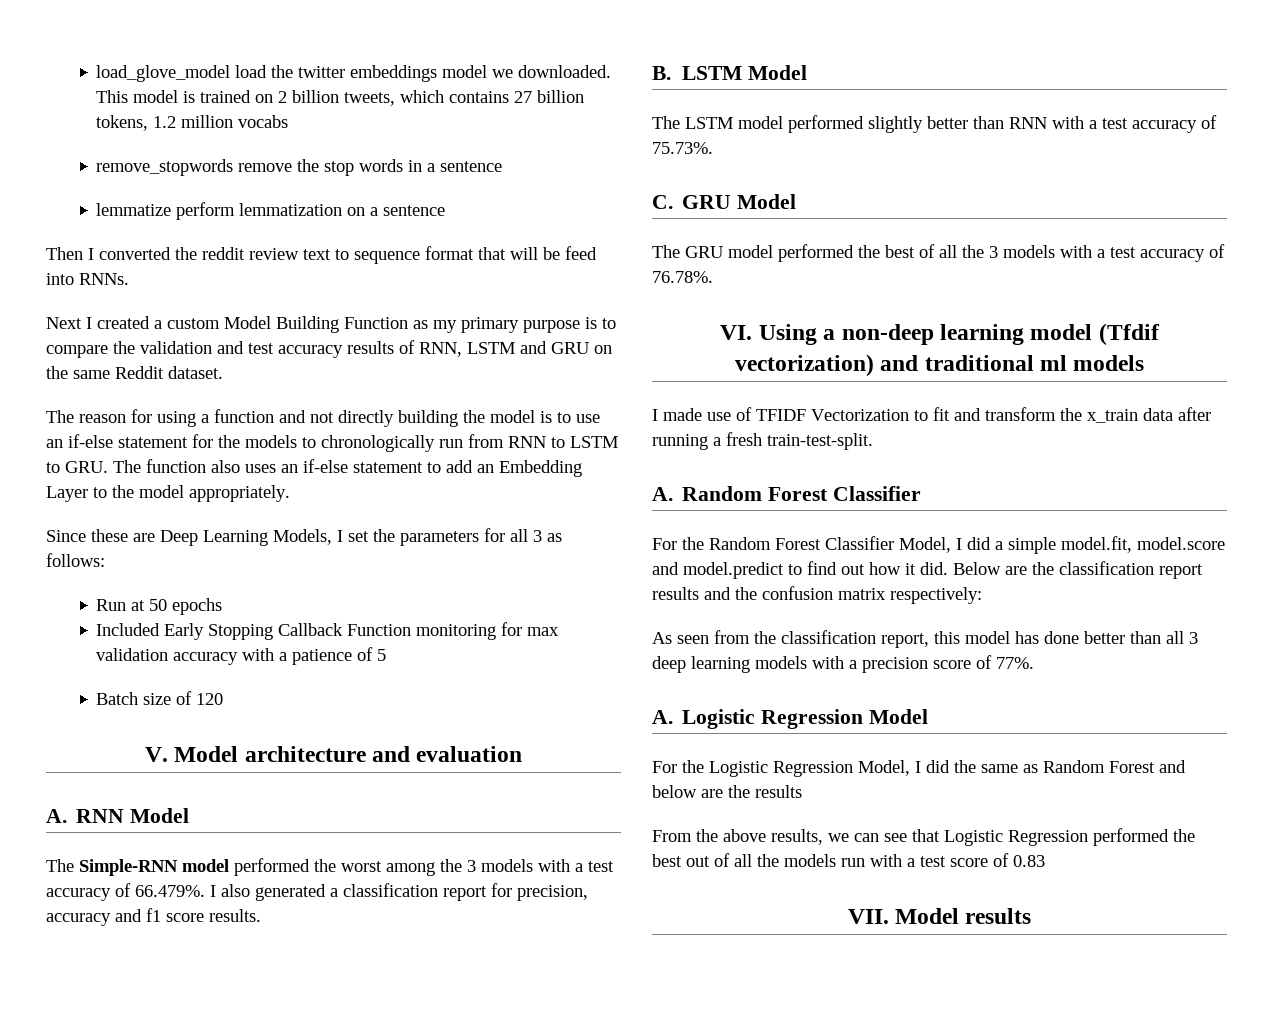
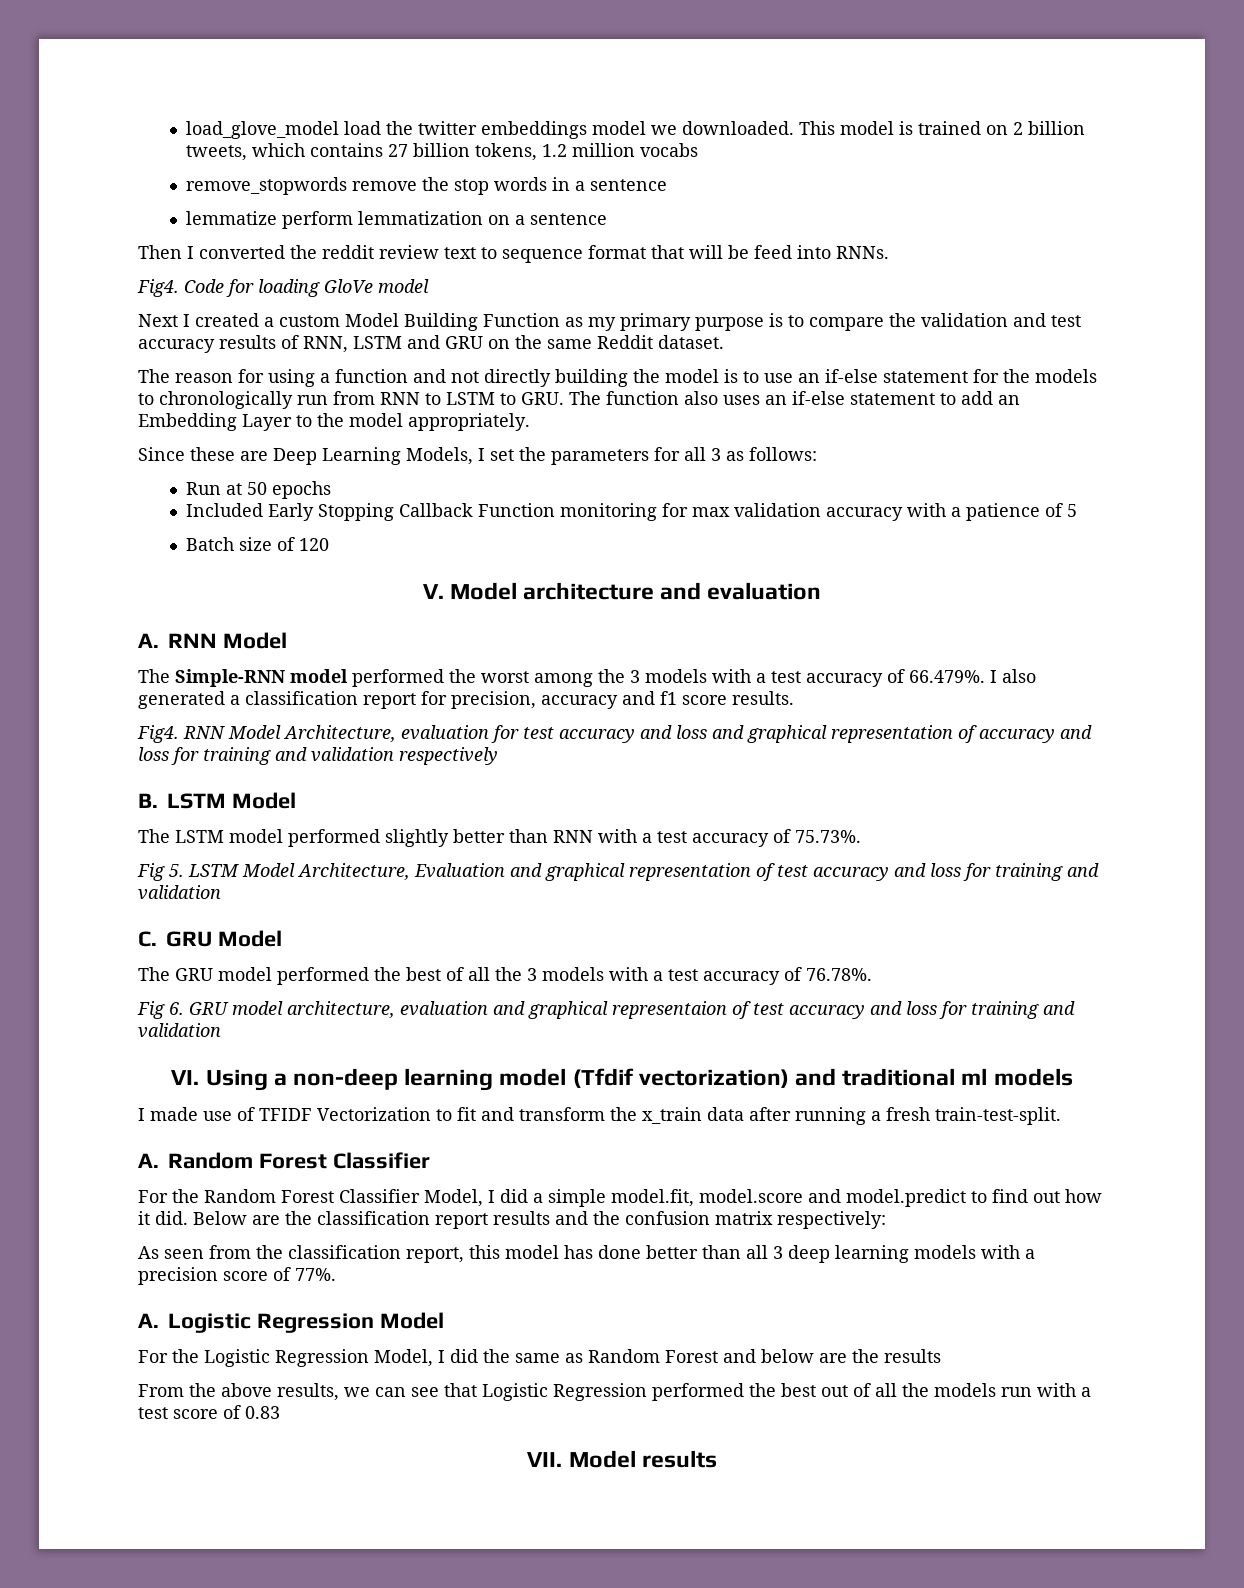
(129, 279) none -> [137,279,429,297] // Fig4. Code for loading GloVe model
(261, 915) none -> [137,725,1092,743] [138,747,498,765] // Fig4. RNN Model Architecture, evaluation for test accuracy and loss and graphical representation of accuracy and loss for training and validation respectively
(713, 148) none -> [137,863,1099,881] [138,885,221,900] // Fig 5. LSTM Model Architecture, Evaluation and graphical representation of test accuracy and loss for training and validation
(713, 277) none -> [137,1001,1075,1019] [138,1023,221,1038] // Fig 6. GRU model architecture, evaluation and graphical representaion of test accuracy and loss for training and validation

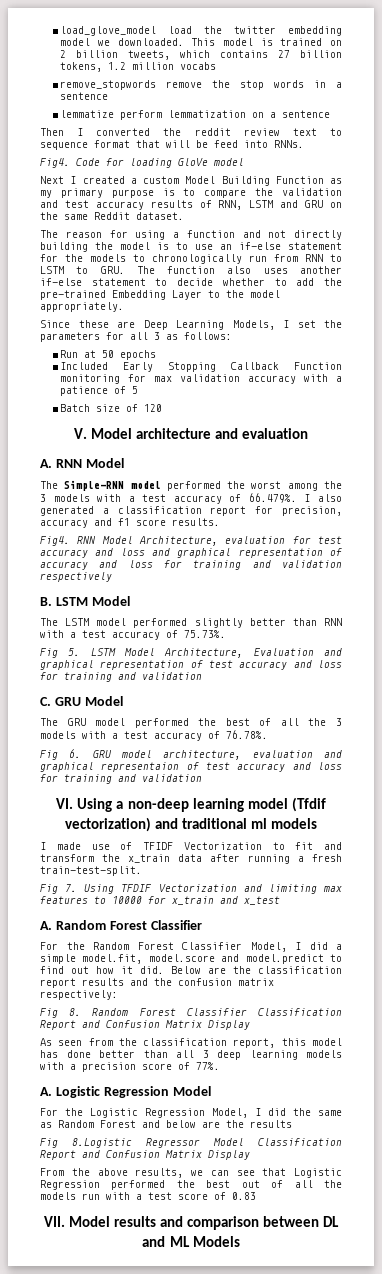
[481,121,588,139] embeddings -> [288,26,342,36] embedding
[765,395,787,405] an -> [300,266,342,274] another
[961,391,1020,405] add an -> [177,278,343,286] [40,290,106,300] decide whether to add the pre-trained
(1061, 1116) none -> [40,884,342,894] [40,896,280,905] // Fig 7. Using TFDIF Vectorization and limiting max features to 10000 for x_train and x_test
(886, 1220) none -> [40,1008,342,1018] [40,1020,250,1030] // Fig 8. Random Forest Classifier Classification Report and Confusion Matrix Display
(941, 1356) none -> [40,1138,342,1148] [40,1150,250,1160] // Fig 8.Logistic Regressor Model Classification Report and Confusion Matrix Display
(717, 1459) none -> [160,1216,340,1230] [142,1236,240,1247] and comparison between DL and ML Models

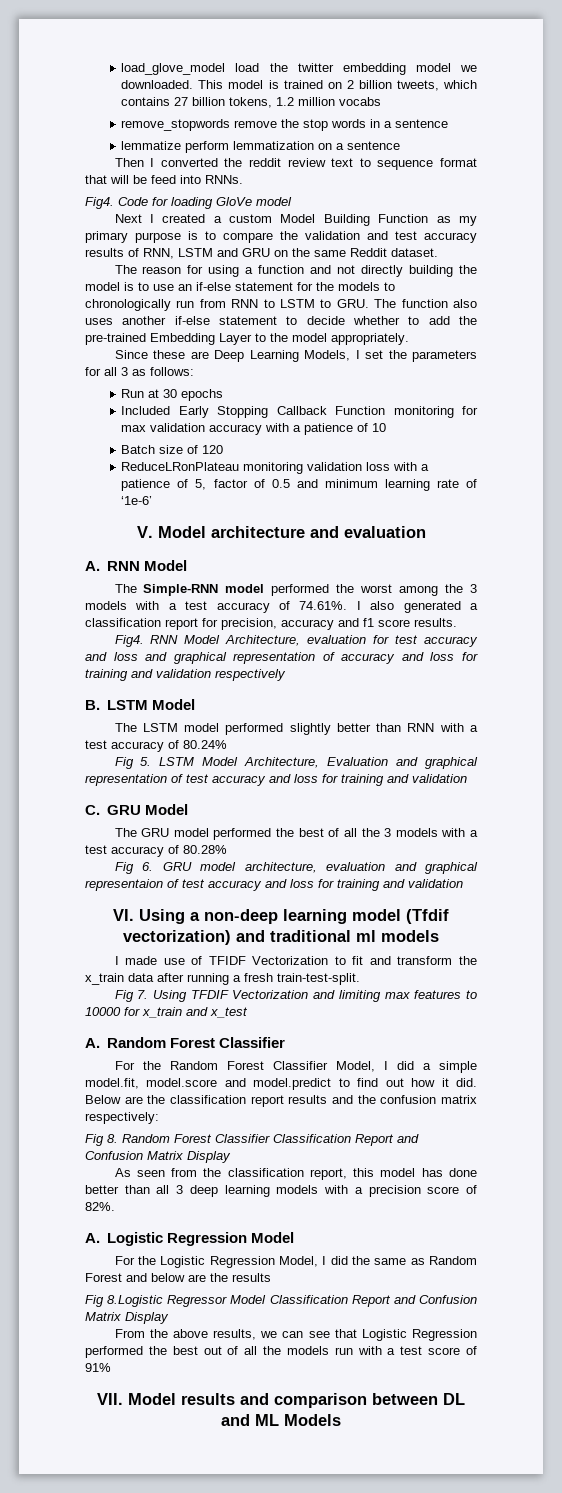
[102,350,115,358] 50 -> [163,389,178,398] 30
[132,386,139,394] 5 -> [372,423,387,432] 10
(163, 408) none -> [121,462,430,474] [121,479,477,491] [121,496,153,505] // ReduceLRonPlateau monitoring validation loss with a patience of 5, factor of 0.5 and minimum learning rate of ‘1e-6’
[248,493,297,503] 66.479%. -> [299,601,348,610] 74.61%.
[184,630,226,638] 75.73%. -> [183,740,227,749] 80.24%
[226,730,268,739] 76.78%. -> [183,845,227,854] 80.28%
[196,1062,220,1070] 77%. -> [85,1202,115,1211] 82%.
[232,1192,256,1200] 0.83 -> [85,1363,111,1372] 91%

